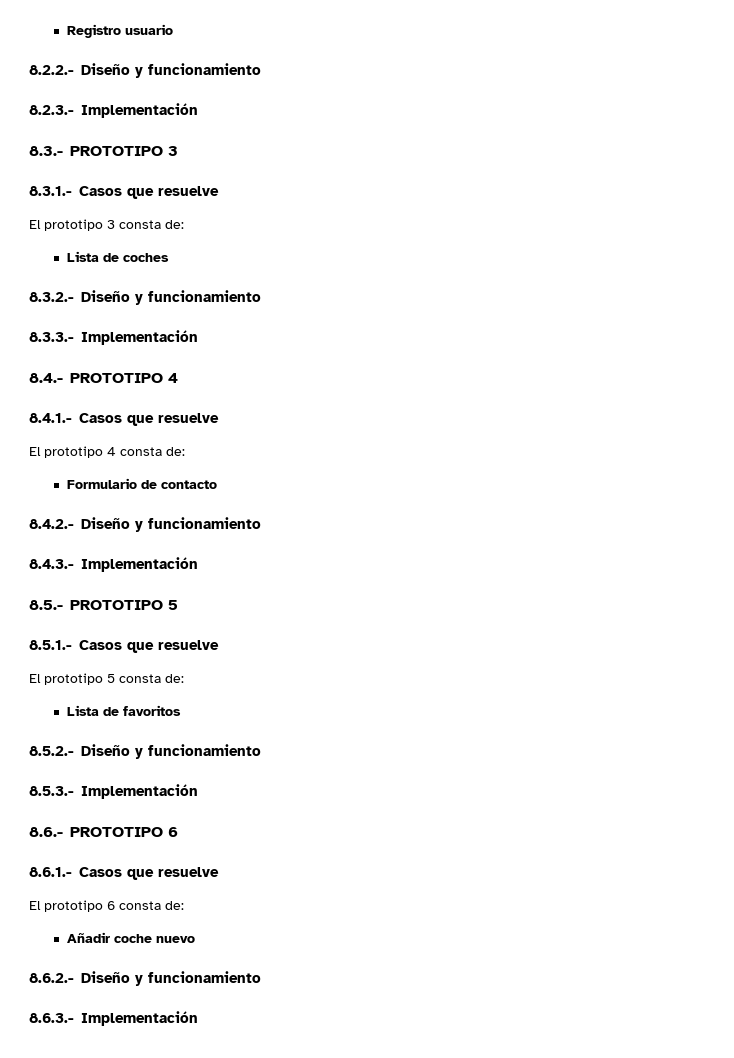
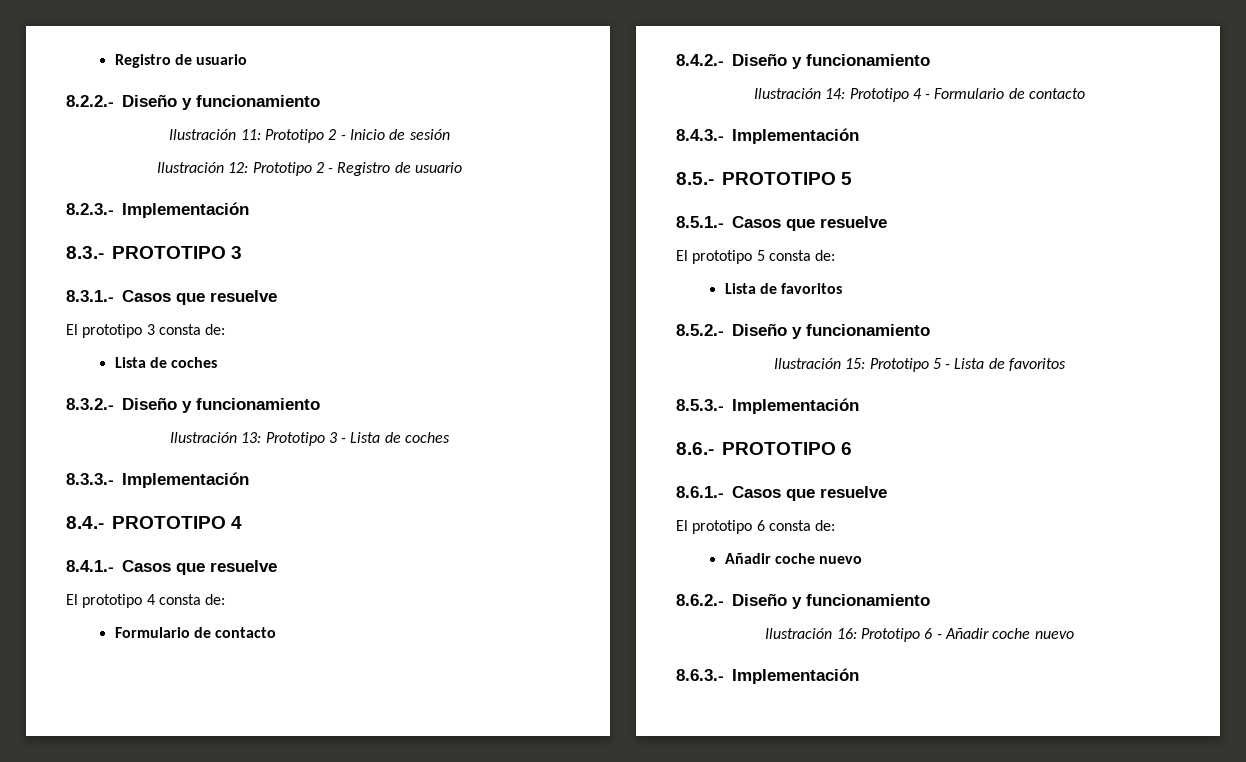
[66,24,121,38] Registro -> [114,54,192,68] Registro de
(261, 69) none -> [169,129,450,143] [156,162,463,176] // Ilustración 11: Prototipo 2 - Inicio de sesión // Ilustración 12: Prototipo 2 - Registro de usuario
(261, 296) none -> [169,432,451,446] // Ilustración 13: Prototipo 3 - Lista de coches
(261, 523) none -> [753,88,1086,102] // Ilustración 14: Prototipo 4 - Formulario de contacto
(261, 750) none -> [773,358,1067,372] // Ilustración 15: Prototipo 5 - Lista de favoritos
(261, 977) none -> [765,628,1074,642] // Ilustración 16: Prototipo 6 - Añadir coche nuevo

